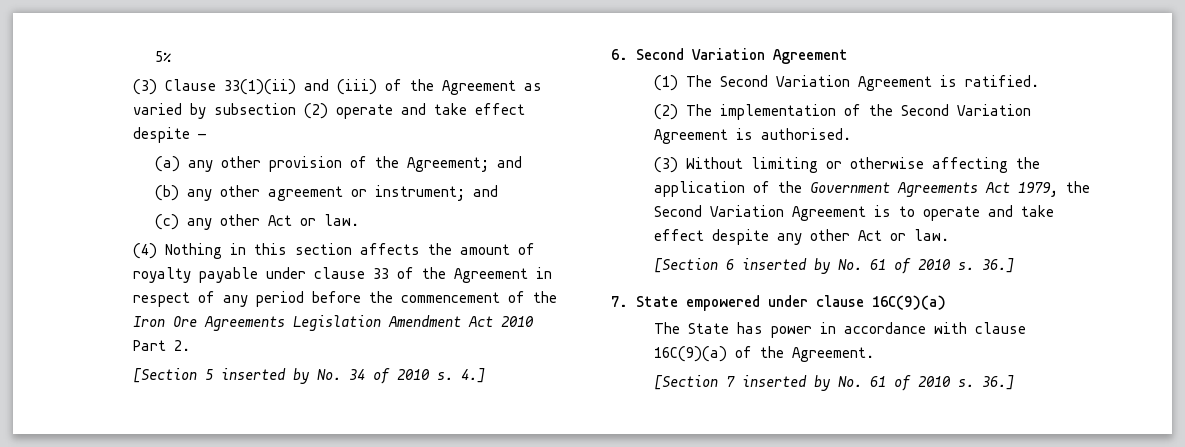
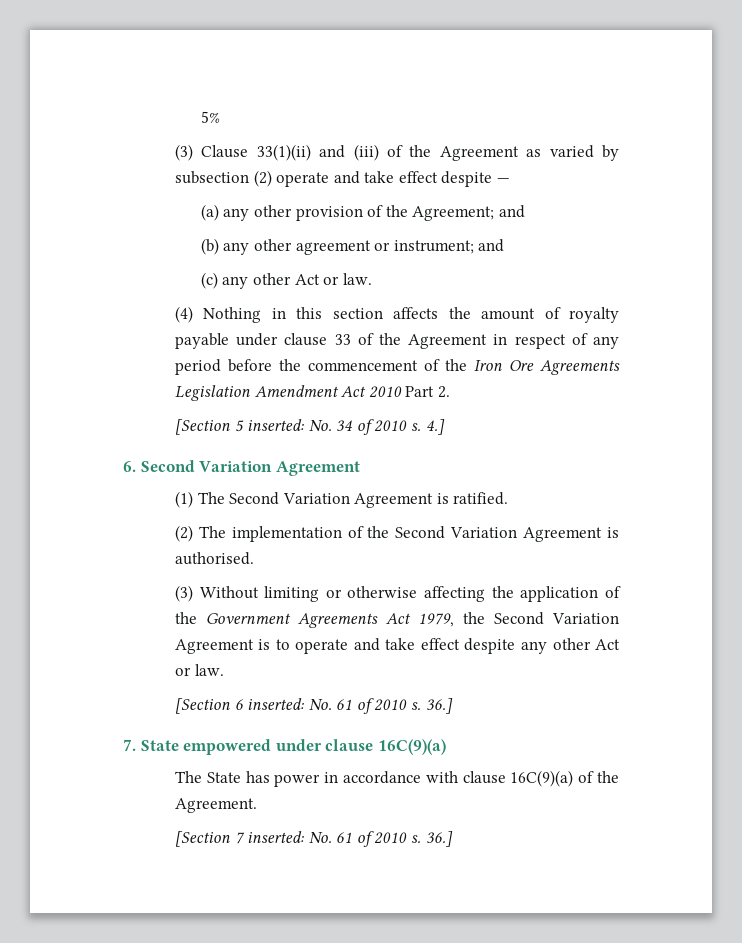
[221,368,311,384] inserted by -> [247,419,305,431] inserted:
[742,258,832,274] inserted by -> [247,698,305,710] inserted:
[742,375,832,391] inserted by -> [247,831,305,843] inserted:

